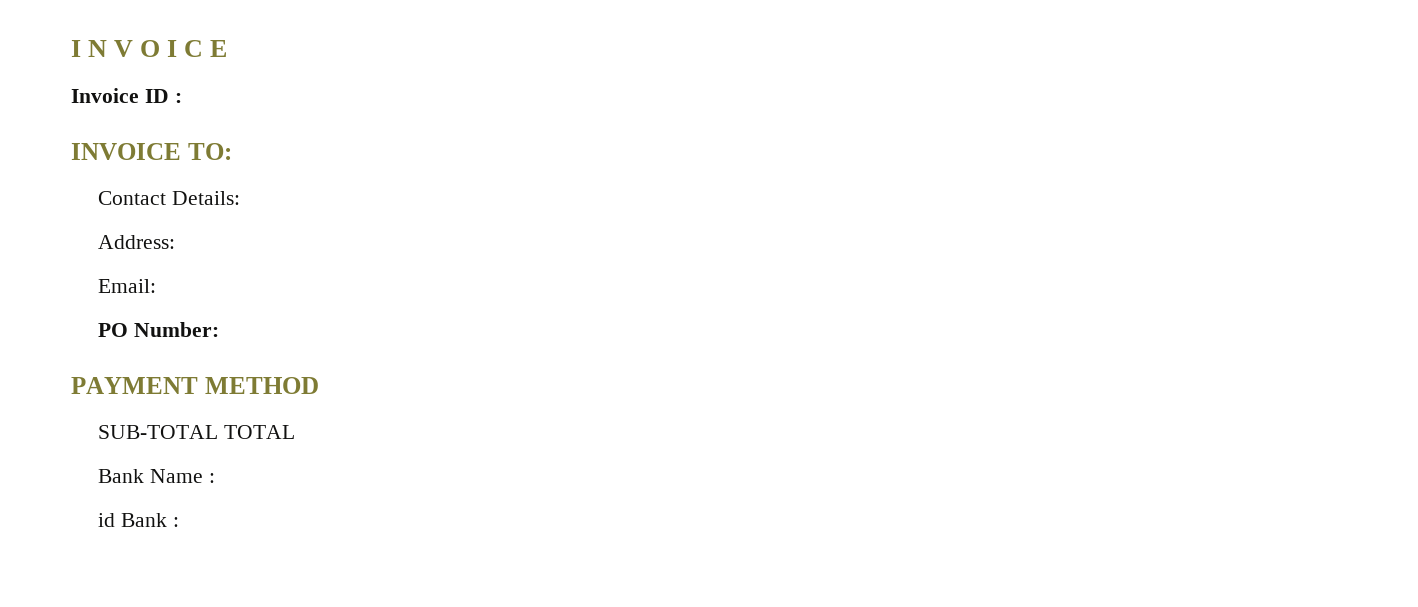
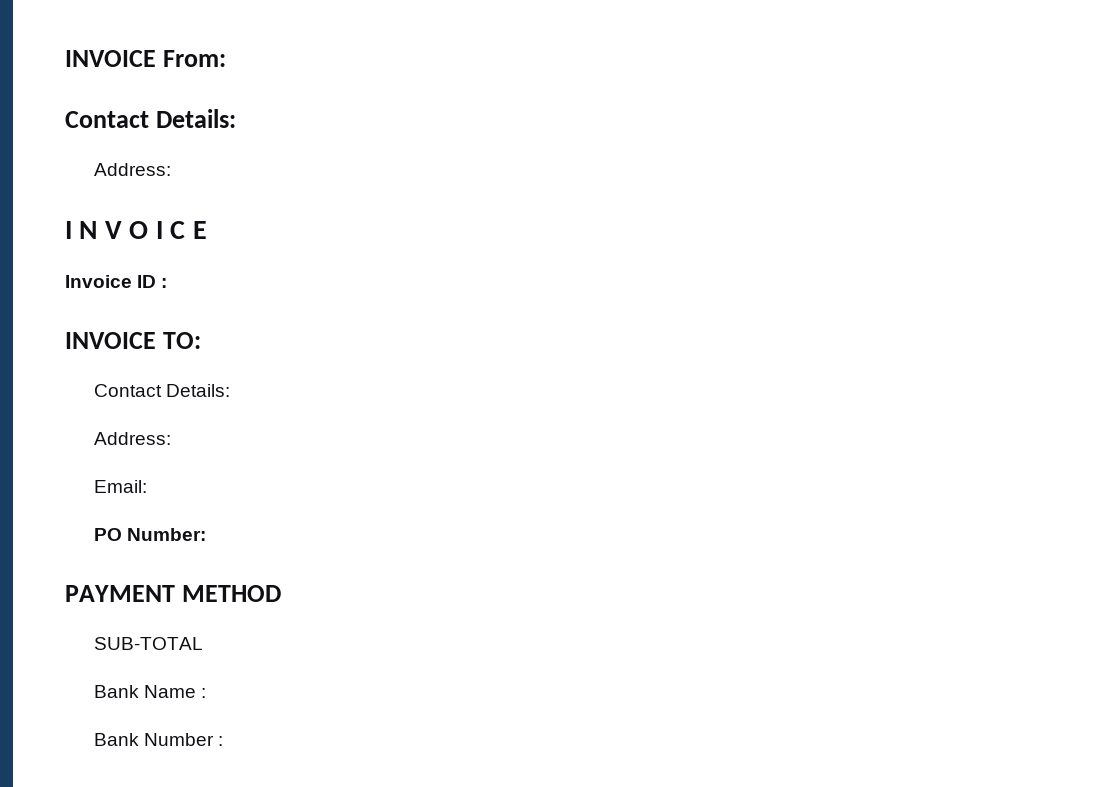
(71, 48) none -> [65,50,226,67] [65,109,236,128] [93,163,171,176] INVOICE From: // Contact Details: // Address: //
[224,425,296,439] TOTAL -> (203, 643) none
[98,513,168,527] id Bank -> [93,733,214,746] Bank Number

